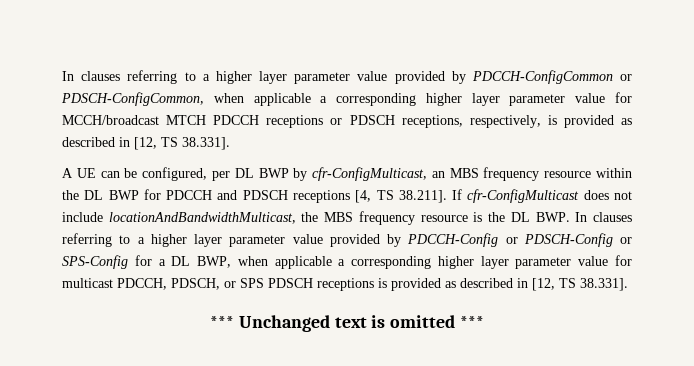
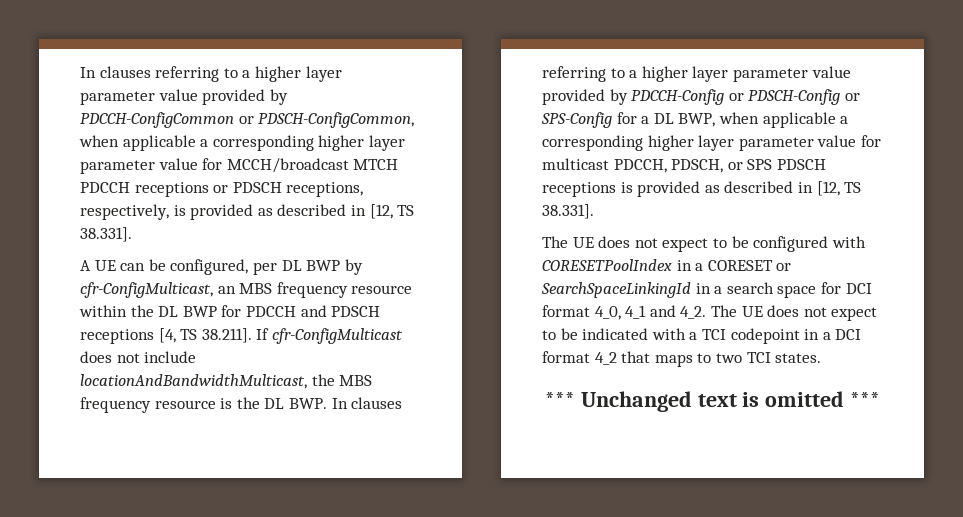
(628, 284) none -> [542,236,866,252] [542,259,792,271] [541,282,872,298] [542,305,878,321] [542,328,862,344] [542,351,822,367] // The UE does not expect to be configured with CORESETPoolIndex in a CORESET or SearchSpaceLinkingId in a search space for DCI format 4_0, 4_1 and 4_2. The UE does not expect to be indicated with a TCI codepoint in a DCI format 4_2 that maps to two TCI states.

